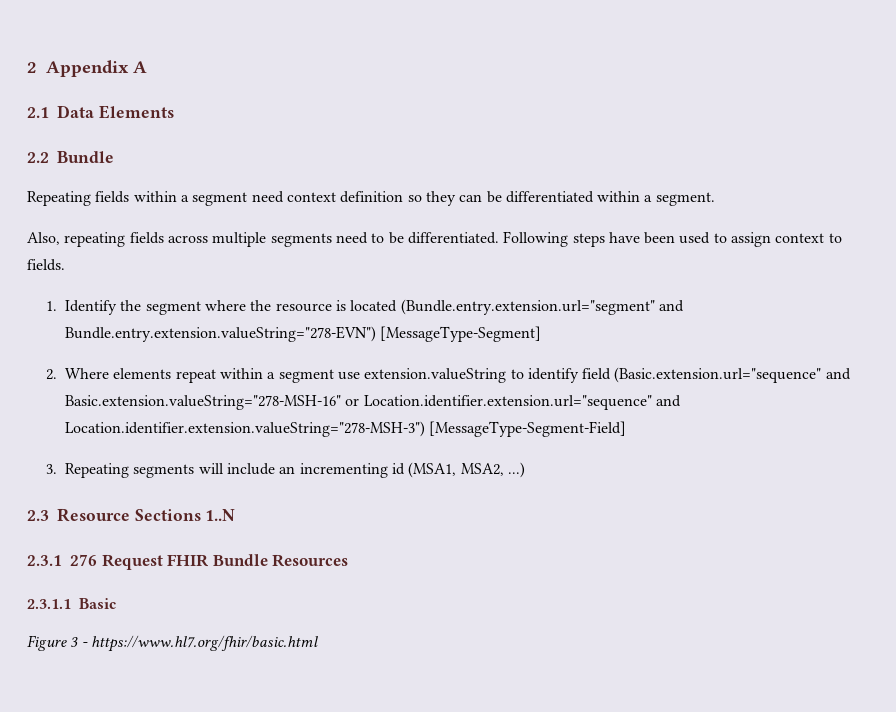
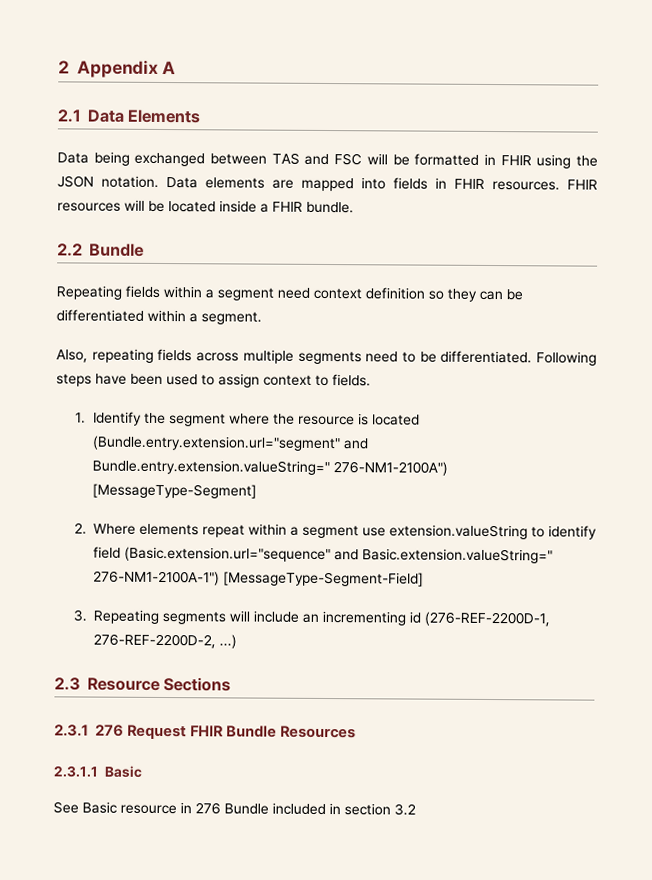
(174, 112) none -> [57,151,598,169] [57,175,598,192] [57,199,354,214] // Data being exchanged between TAS and FSC will be formatted in FHIR using the JSON notation. Data elements are mapped into fields in FHIR resources. FHIR resources will be located inside a FHIR bundle.
[64,326,376,342] Bundle.entry.extension.valueString="278-EVN") -> [92,459,449,476] Bundle.entry.extension.valueString=" 276-NM1-2100A")
[64,395,681,410] [64,421,425,437] Basic.extension.valueString="278-MSH-16" or Location.identifier.extension.url="sequence" and Location.identifier.extension.valueString="278-MSH-3") -> [361,548,553,564] [92,570,220,586] Basic.extension.valueString=" 276-NM1-2100A-1")
[408,462,504,478] (MSA1, MSA2, -> [423,611,550,627] [92,633,216,649] (276-REF-2200D-1, 276-REF-2200D-2,
[205,509,236,521] 1..N -> (232, 684) none
[27,635,318,652] Figure 3 - https://www.hl7.org/fhir/basic.html -> [53,801,416,816] See Basic resource in 276 Bundle included in section 3.2

